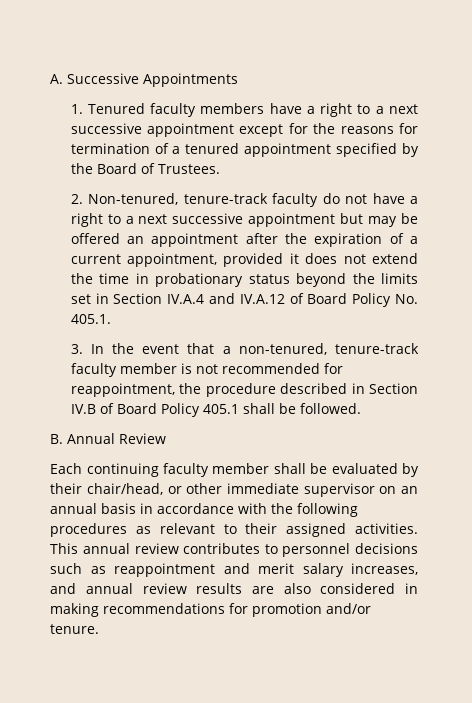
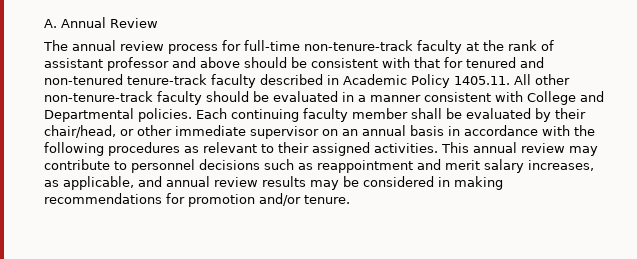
[67,73,239,87] [70,103,419,117] [70,123,419,137] [70,143,419,157] [70,163,220,174] [70,193,419,207] [70,213,418,227] [70,233,418,247] [70,253,419,267] [70,273,419,287] [70,293,418,307] [70,314,111,324] [70,343,419,355] [70,363,343,377] [70,383,419,397] [70,403,361,417] [50,433,167,444] Successive Appointments // 1. Tenured faculty members have a right to a next successive appointment except for the reasons for termination of a tenured appointment specified by the Board of Trustees. // 2. Non-tenured, tenure-track faculty do not have a right to a next successive appointment but may be offered an appointment after the expiration of a current appointment, provided it does not extend the time in probationary status beyond the limits set in Section IV.A.4 and IV.A.12 of Board Policy No. 405.1. // 3. In the event that a non-tenured, tenure-track faculty member is not recommended for reappointment, the procedure described in Section IV.B of Board Policy 405.1 shall be followed. // B. Annual Review // -> [60,17,158,28] [42,40,554,54] [43,57,544,71] [43,74,570,88] [43,91,604,105] [43,108,192,122] Annual Review // The annual review process for full-time non-tenure-track faculty at the rank of assistant professor and above should be consistent with that for tenured and non-tenured tenure-track faculty described in Academic Policy 1405.11. All other non-tenure-track faculty should be evaluated in a manner consistent with College and Departmental policies.
[183,543,261,554] contributes -> [568,146,598,156] [43,159,110,170] may contribute
(418, 569) none -> [43,176,134,190] as applicable,
[252,583,311,594] are also -> [309,176,359,190] may be

